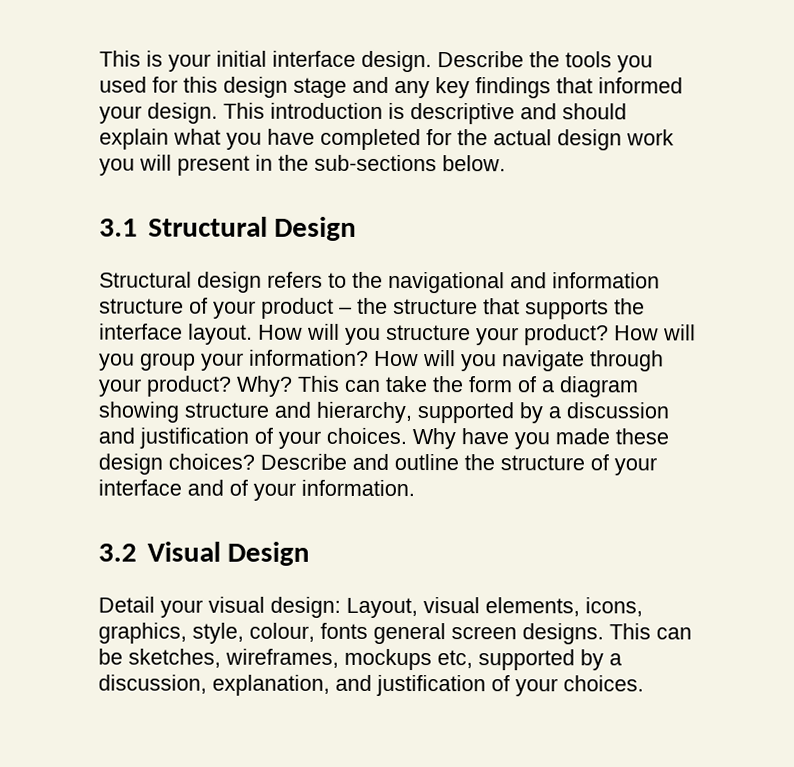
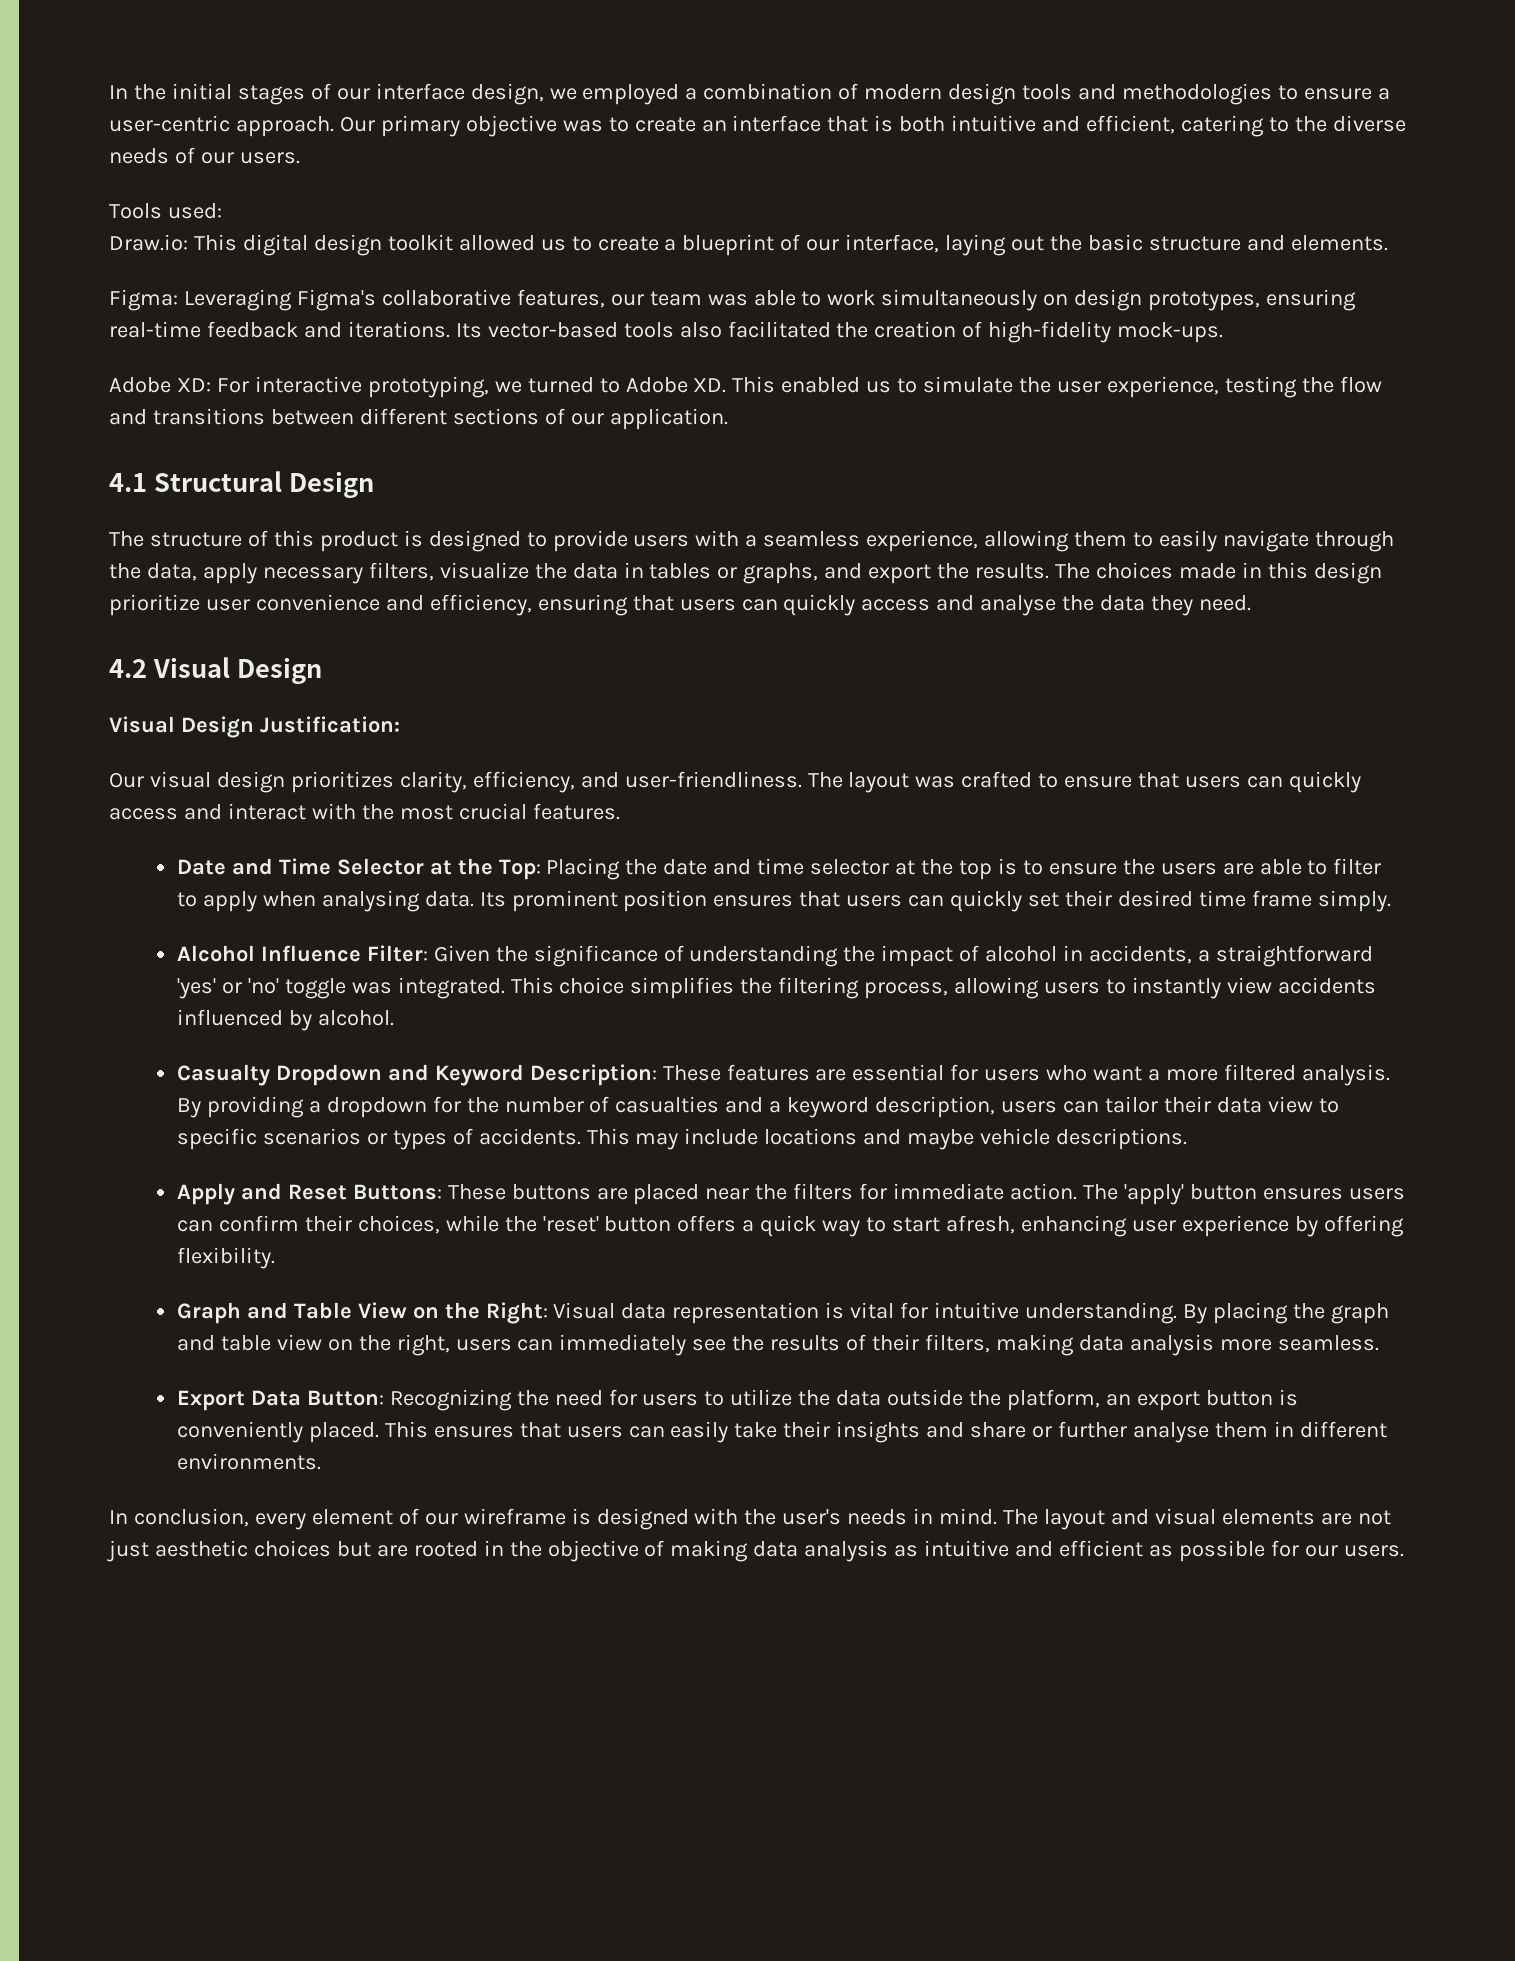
[99,50,653,73] [99,76,683,99] [99,102,627,125] [99,128,674,151] [99,154,506,176] [99,216,358,241] [99,271,660,294] [99,297,645,320] [99,323,696,346] [99,349,664,372] [98,375,639,398] [98,401,669,424] [98,427,669,450] [98,453,657,476] [98,479,415,501] [98,541,311,566] [98,596,643,619] [98,622,692,645] [98,648,622,671] [98,674,644,697] This is your initial interface design. Describe the tools you used for this design stage and any key findings that informed your design. This introduction is descriptive and should explain what you have completed for the actual design work you will present in the sub-sections below. // 3.1 Structural Design // Structural design refers to the navigational and information structure of your product – the structure that supports the interface layout. How will you structure your product? How will you group your information? How will you navigate through your product? Why? This can take the form of a diagram showing structure and hierarchy, supported by a discussion and justification of your choices. Why have you made these design choices? Describe and outline the structure of your interface and of your information. // 3.2 Visual Design // Detail your visual design: Layout, visual elements, icons, graphics, style, colour, fonts general screen designs. This can be sketches, wireframes, mockups etc, supported by a discussion, explanation, and justification of your choices. -> [109,83,1390,105] [109,115,1406,137] [109,147,300,164] [109,203,222,219] [109,234,1388,256] [109,289,1357,311] [109,321,1224,343] [109,376,1382,398] [109,408,728,430] [109,471,374,498] [109,530,1394,552] [109,562,1382,584] [109,594,1252,616] [109,657,322,684] [109,716,400,738] [109,771,1361,793] [109,803,620,820] [176,858,1382,880] [176,890,1391,912] [176,945,1373,967] [176,977,1376,999] [176,1009,394,1031] [176,1064,1390,1086] [176,1096,1339,1118] [176,1128,1188,1150] [176,1183,1405,1205] [176,1215,1404,1237] [176,1247,275,1269] [176,1302,1389,1324] [176,1334,1379,1356] [176,1389,1298,1411] [176,1421,1387,1443] [176,1453,321,1470] [109,1508,1391,1530] [107,1540,1404,1562] In the initial stages of our interface design, we employed a combination of modern design tools and methodologies to ensure a user-centric approach. Our primary objective was to create an interface that is both intuitive and efficient, catering to the diverse needs of our users. // Tools used: // Draw.io: This digital design toolkit allowed us to create a blueprint of our interface, laying out the basic structure and elements. // Figma: Leveraging Figma's collaborative features, our team was able to work simultaneously on design prototypes, ensuring real-time feedback and iterations. Its vector-based tools also facilitated the creation of high-fidelity mock-ups. // Adobe XD: For interactive prototyping, we turned to Adobe XD. This enabled us to simulate the user experience, testing the flow and transitions between different sections of our application. // 4.1 Structural Design // The structure of this product is designed to provide users with a seamless experience, allowing them to easily navigate through the data, apply necessary filters, visualize the data in tables or graphs, and export the results. The choices made in this design prioritize user convenience and efficiency, ensuring that users can quickly access and analyse the data they need. // 4.2 Visual Design // Visual Design Justification: // Our visual design prioritizes clarity, efficiency, and user-friendliness. The layout was crafted to ensure that users can quickly access and interact with the most crucial features. // Date and Time Selector at the Top: Placing the date and time selector at the top is to ensure the users are able to filter to apply when analysing data. Its prominent position ensures that users can quickly set their desired time frame simply. // Alcohol Influence Filter: Given the significance of understanding the impact of alcohol in accidents, a straightforward 'yes' or 'no' toggle was integrated. This choice simplifies the filtering process, allowing users to instantly view accidents influenced by alcohol. // Casualty Dropdown and Keyword Description: These features are essential for users who want a more filtered analysis. By providing a dropdown for the number of casualties and a keyword description, users can tailor their data view to specific scenarios or types of accidents. This may include locations and maybe vehicle descriptions. // Apply and Reset Buttons: These buttons are placed near the filters for immediate action. The 'apply' button ensures users can confirm their choices, while the 'reset' button offers a quick way to start afresh, enhancing user experience by offering flexibility. // Graph and Table View on the Right: Visual data representation is vital for intuitive understanding. By placing the graph and table view on the right, users can immediately see the results of their filters, making data analysis more seamless. // Export Data Button: Recognizing the need for users to utilize the data outside the platform, an export button is conveniently placed. This ensures that users can easily take their insights and share or further analyse them in different environments. // In conclusion, every element of our wireframe is designed with the user's needs in mind. The layout and visual elements are not just aesthetic choices but are rooted in the objective of making data analysis as intuitive and efficient as possible for our users.

